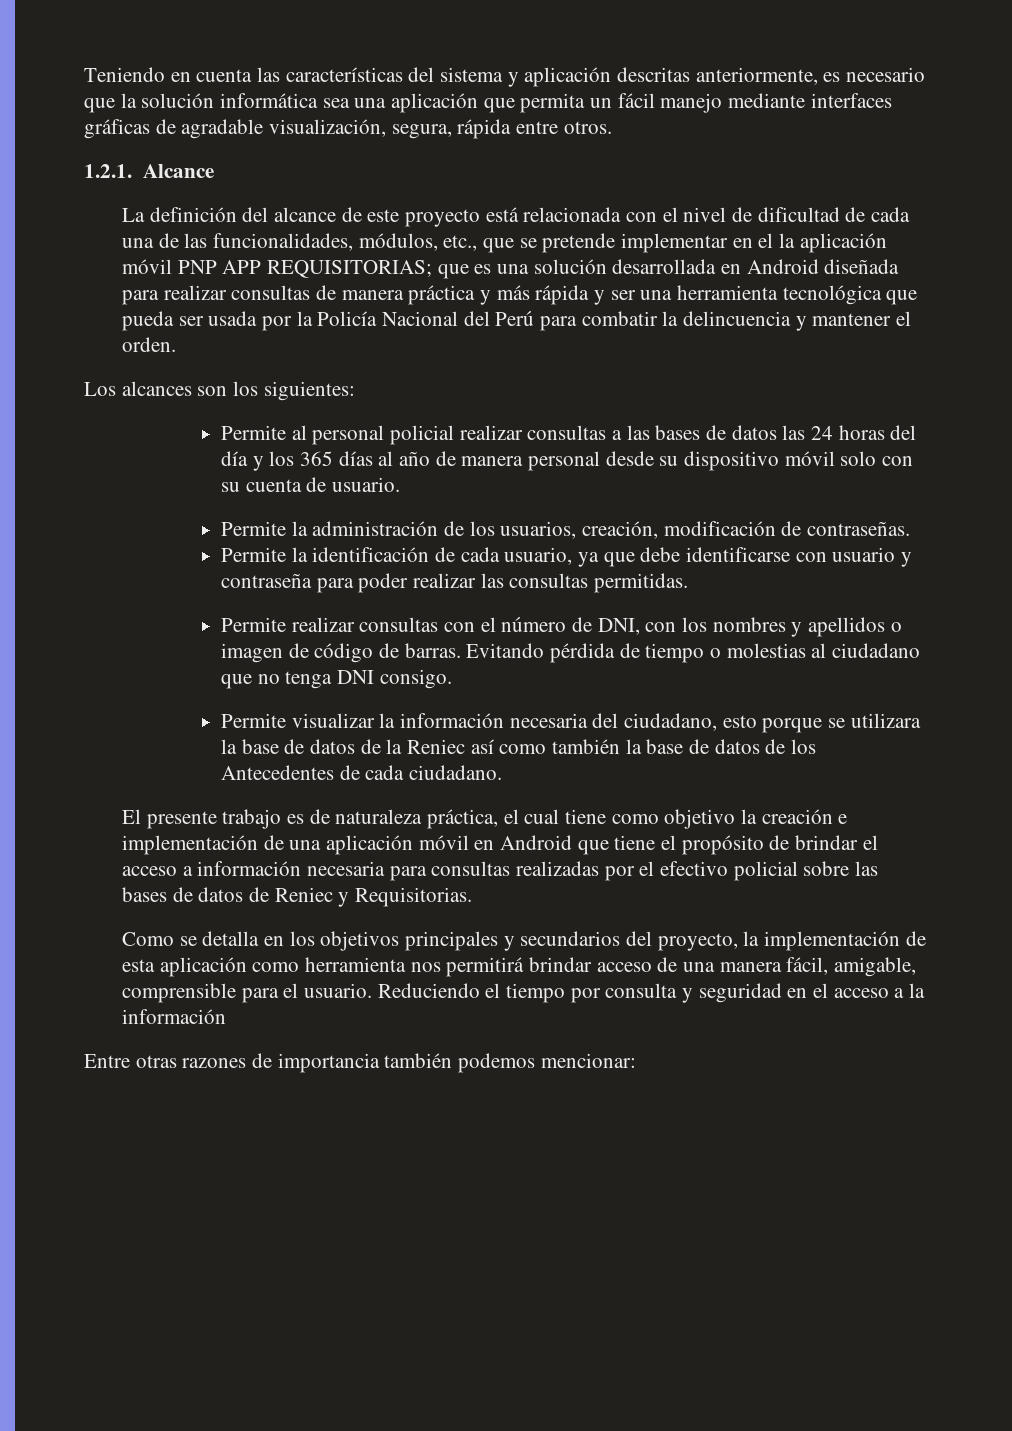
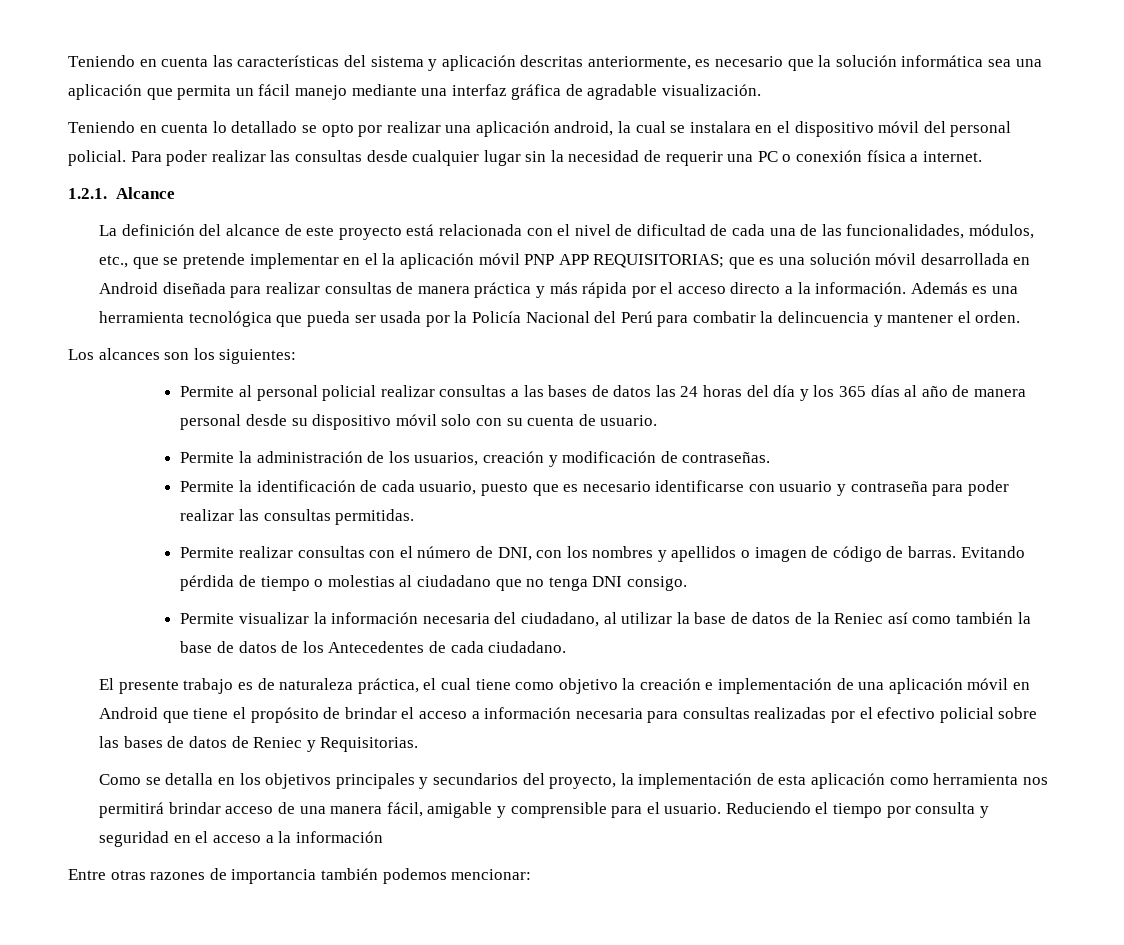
[810,93,892,108] [84,119,612,139] interfaces gráficas de agradable visualización, segura, rápida entre otros. -> [421,84,762,100] [68,121,1012,137] [68,150,982,166] una interfaz gráfica de agradable visualización. // Teniendo en cuenta lo detallado se opto por realizar una aplicación android, la cual se instalara en el dispositivo móvil del personal policial. Para poder realizar las consultas desde cualquier lugar sin la necesidad de requerir una PC o conexión física a internet.
(607, 266) none -> [875,253,917,265] móvil
[594,290,636,305] y ser -> [631,282,988,298] por el acceso directo a la información. Además es
[582,521,659,539] creación, -> [482,451,558,467] creación y
[578,547,681,567] ya que debe -> [480,481,651,496] puesto que es necesario
[722,713,921,733] esto porque se utilizara -> [603,612,673,624] al utilizar
[834,957,917,977] amigable, -> [427,802,506,818] amigable y

